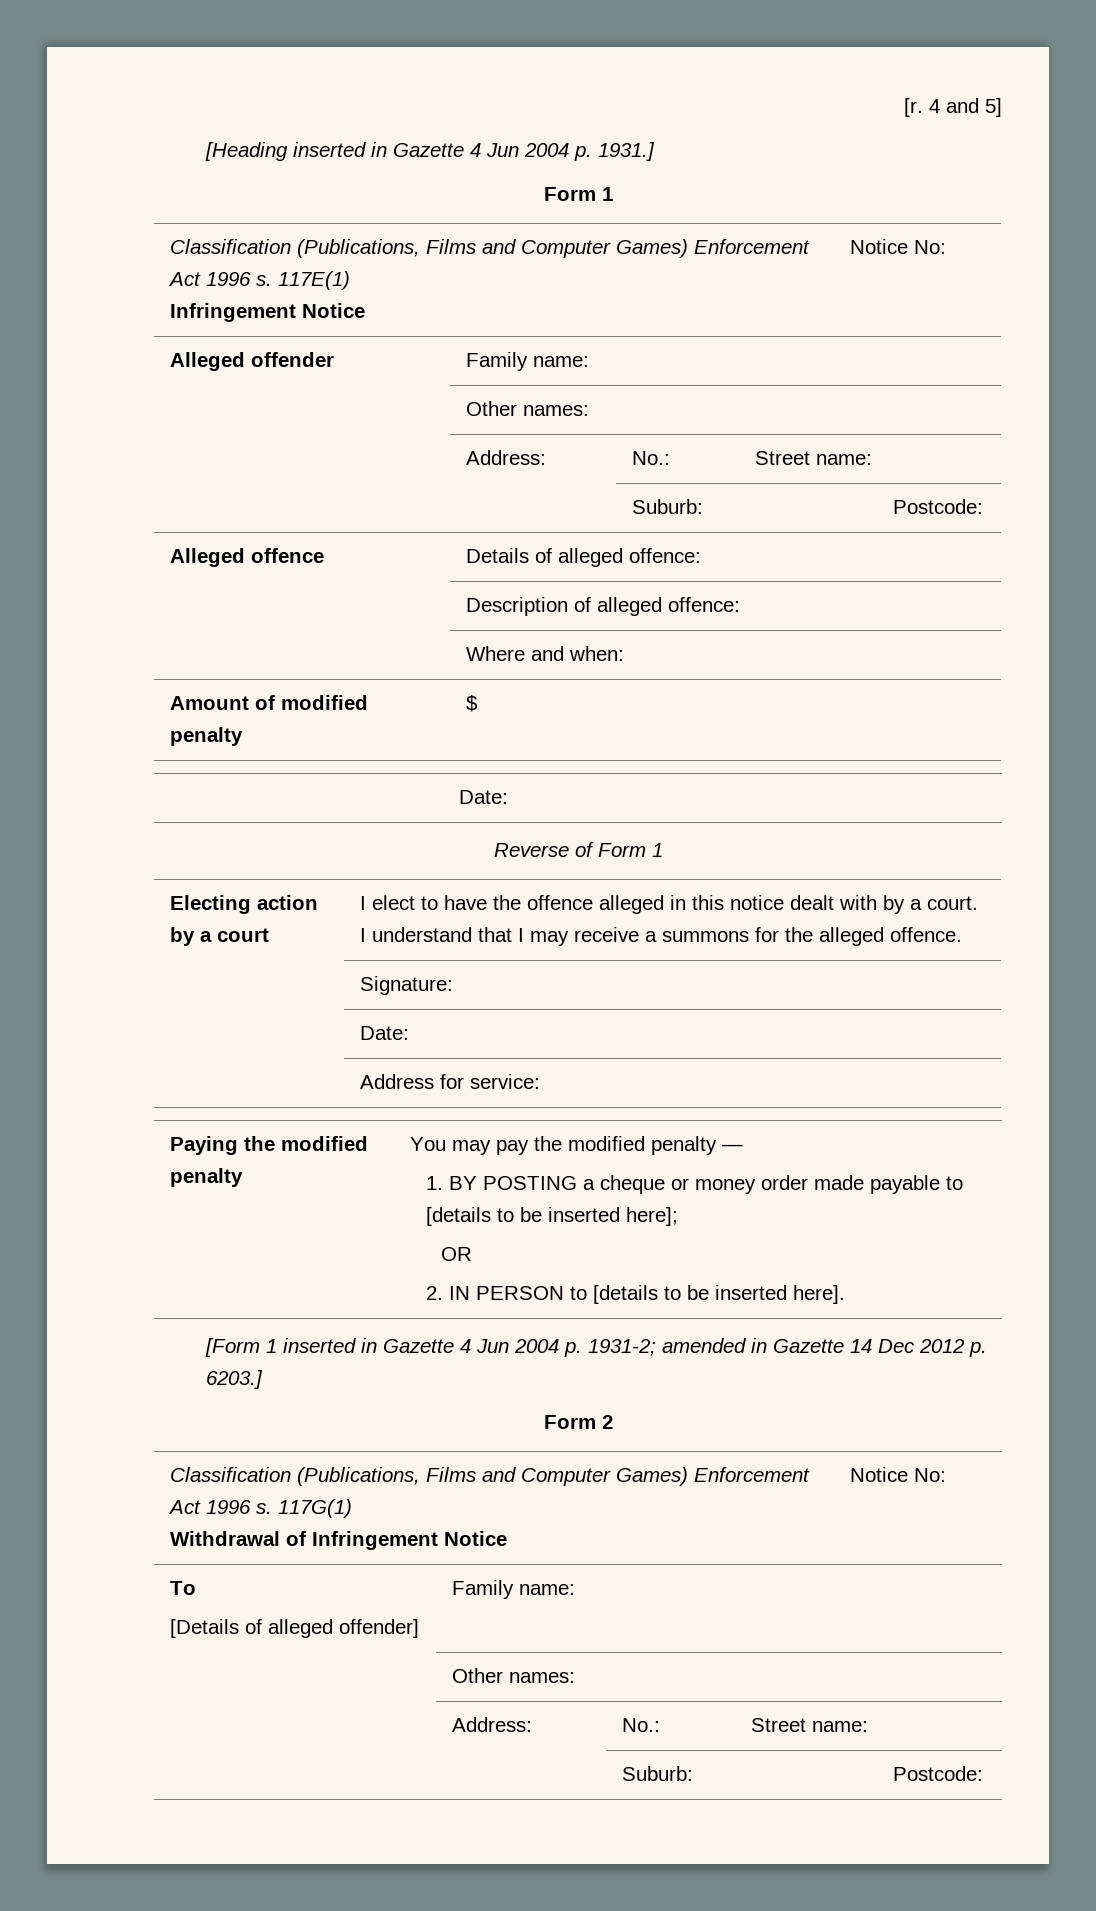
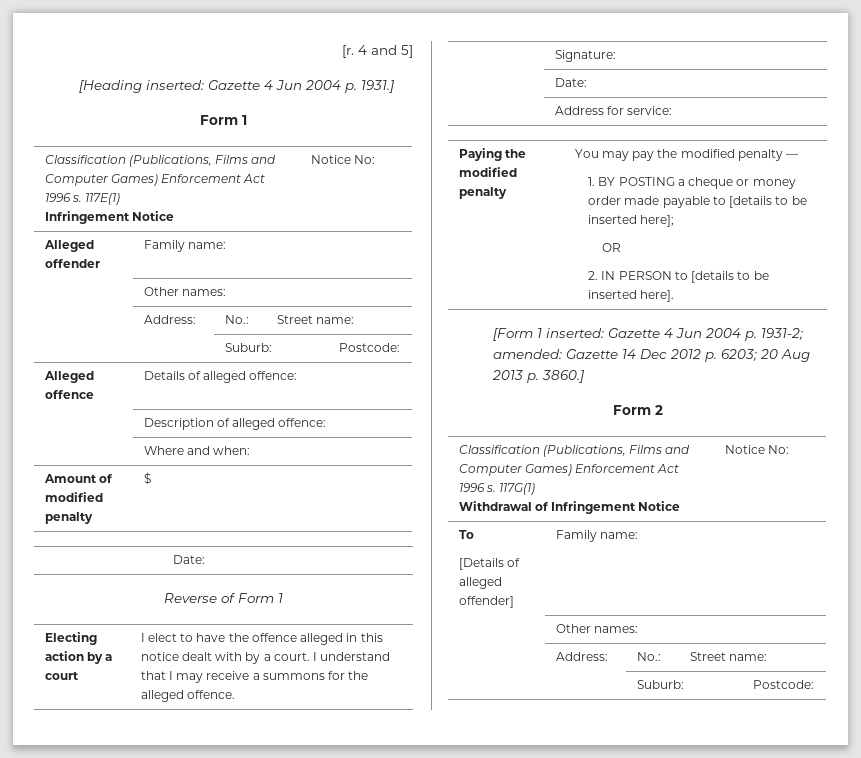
[292,142,387,157] inserted in -> [145,80,204,90] inserted:
[282,1338,377,1353] inserted in -> [545,328,604,338] inserted:
[661,1338,767,1353] amended in -> [492,349,562,359] amended:
[205,1370,263,1389] 6203.] -> [720,349,810,362] [491,370,585,383] 6203; 20 Aug 2013 p. 3860.]

